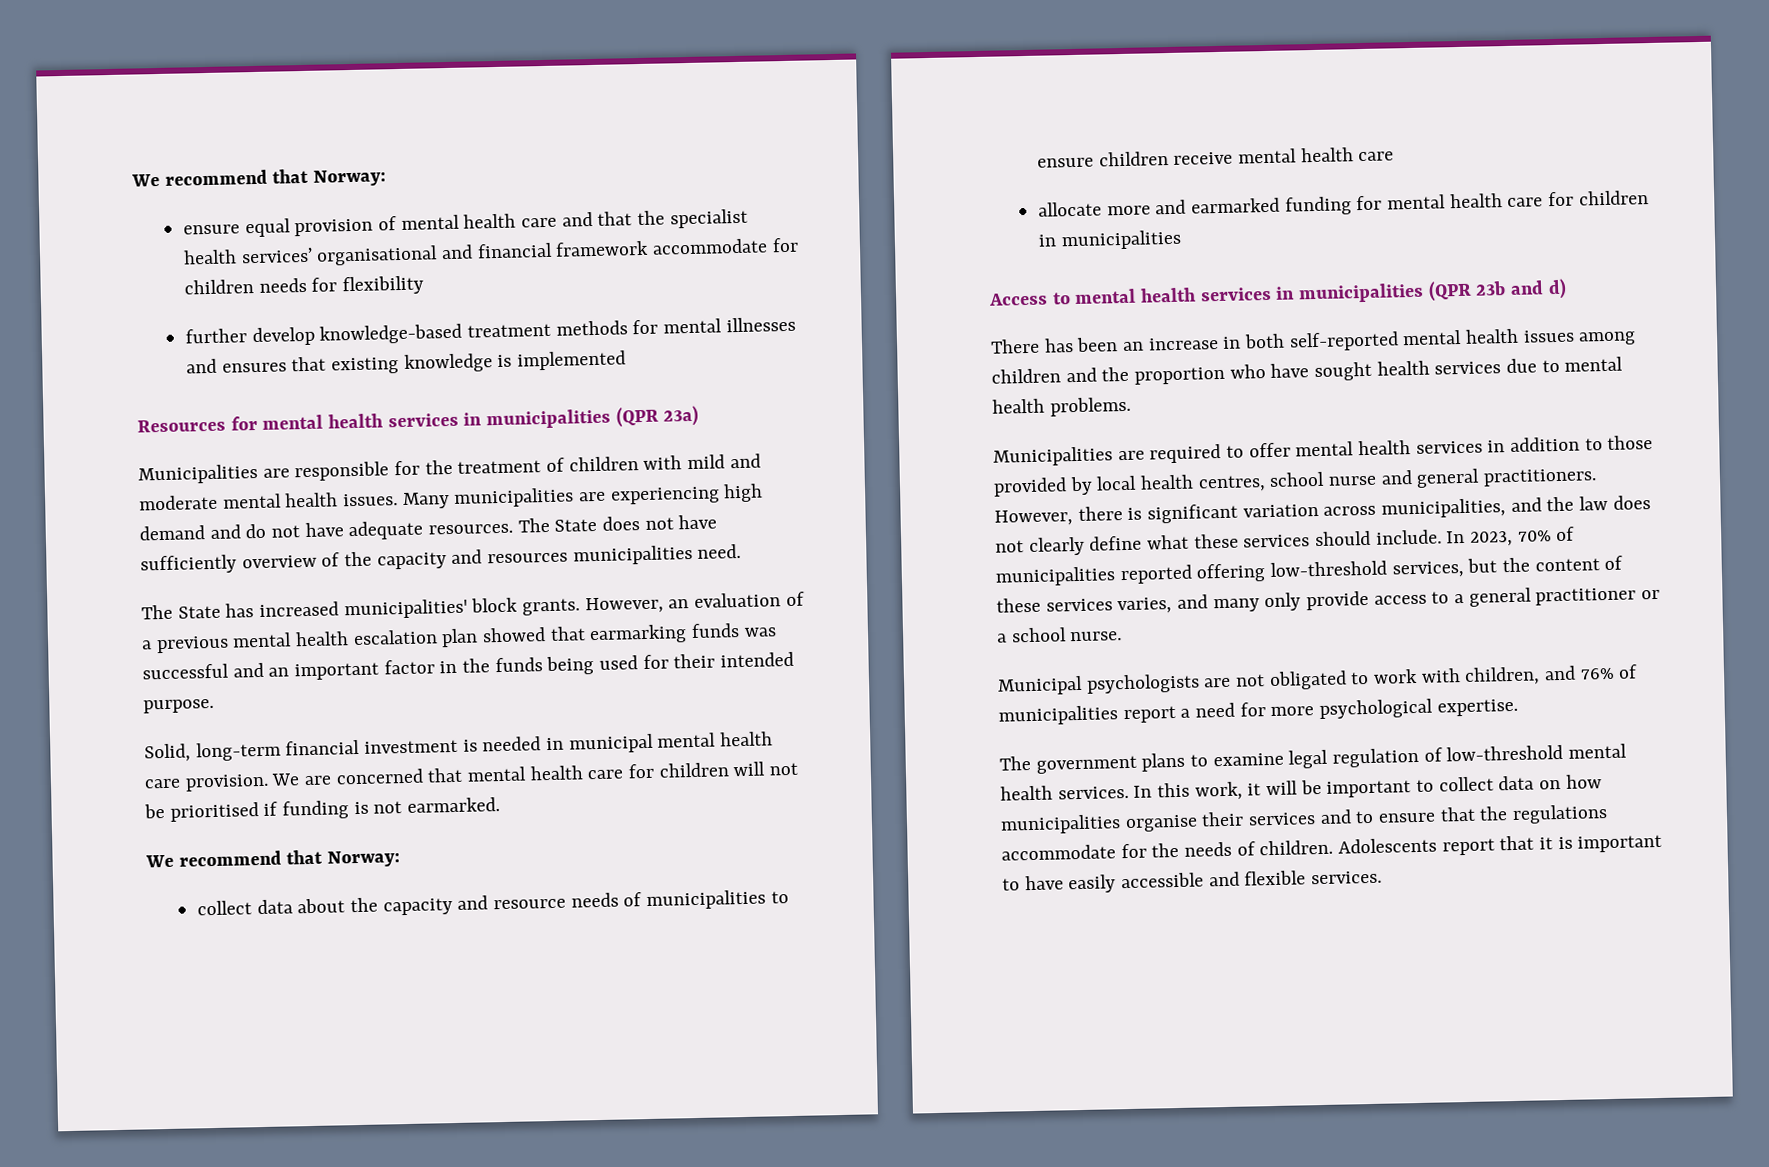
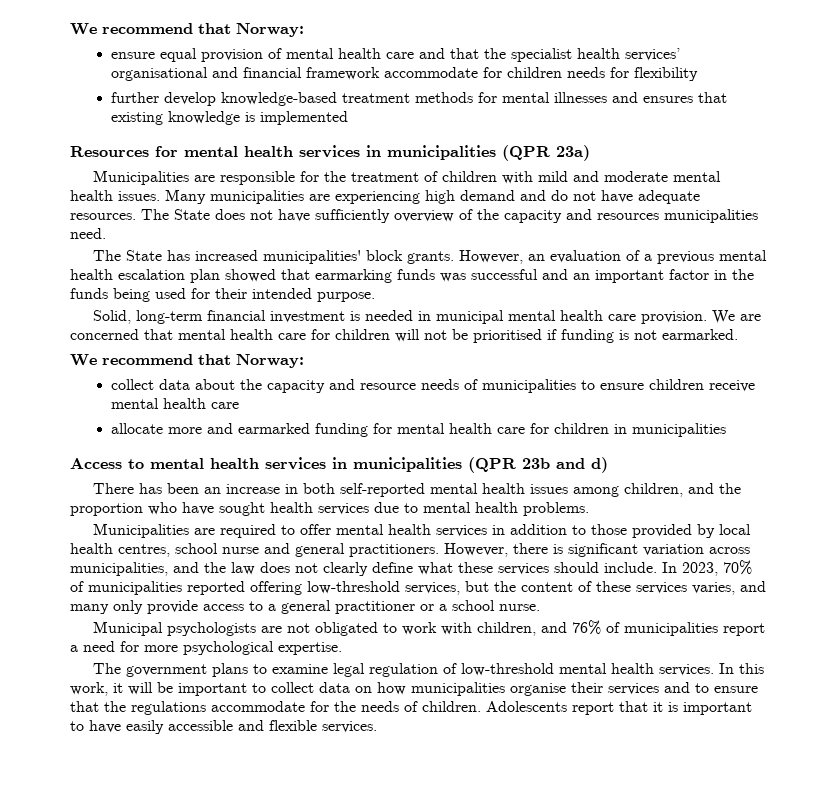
[991,368,1061,384] children -> [624,483,684,497] children,

